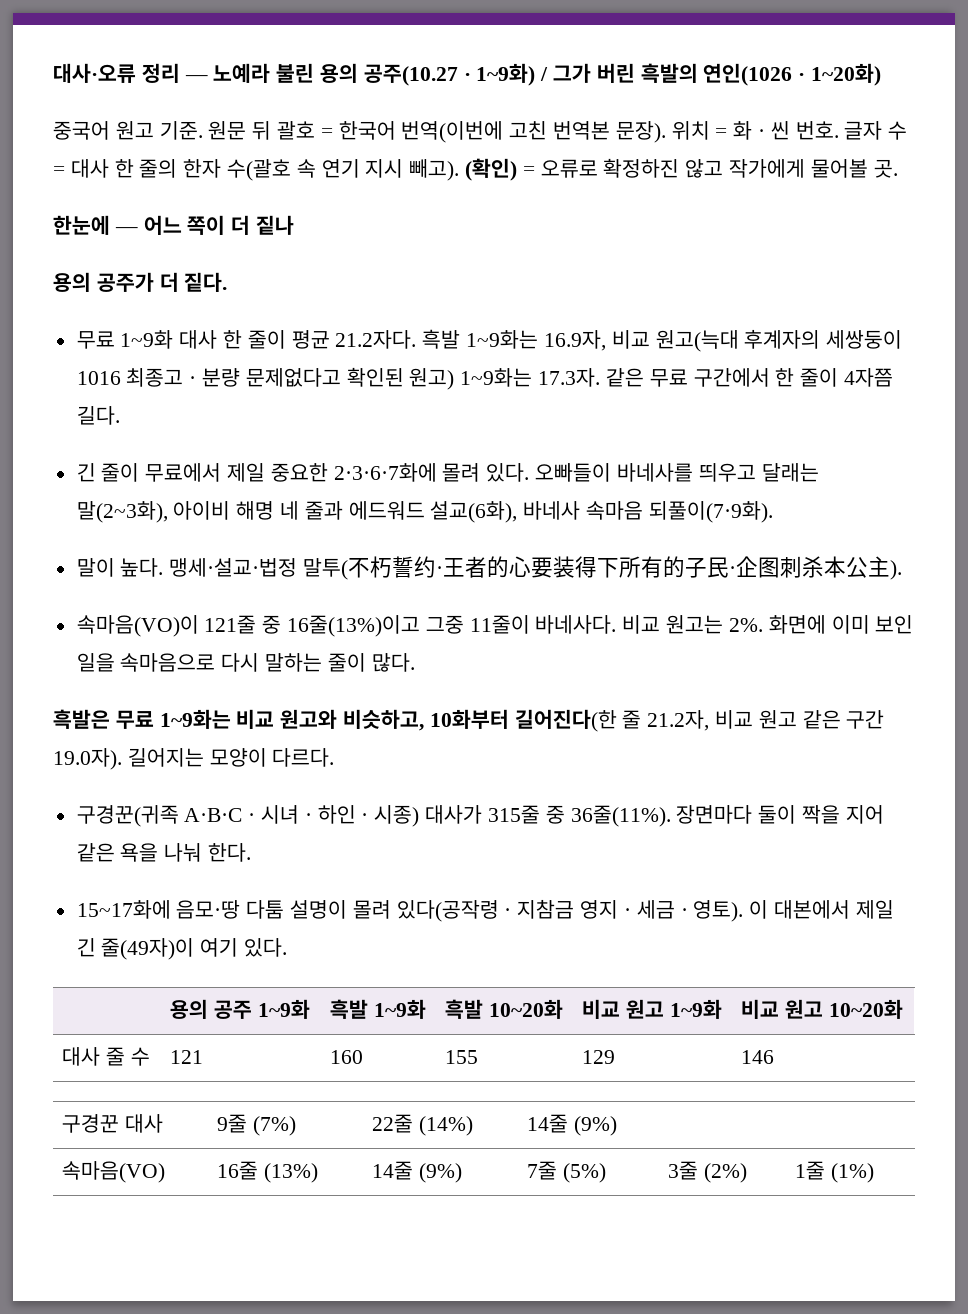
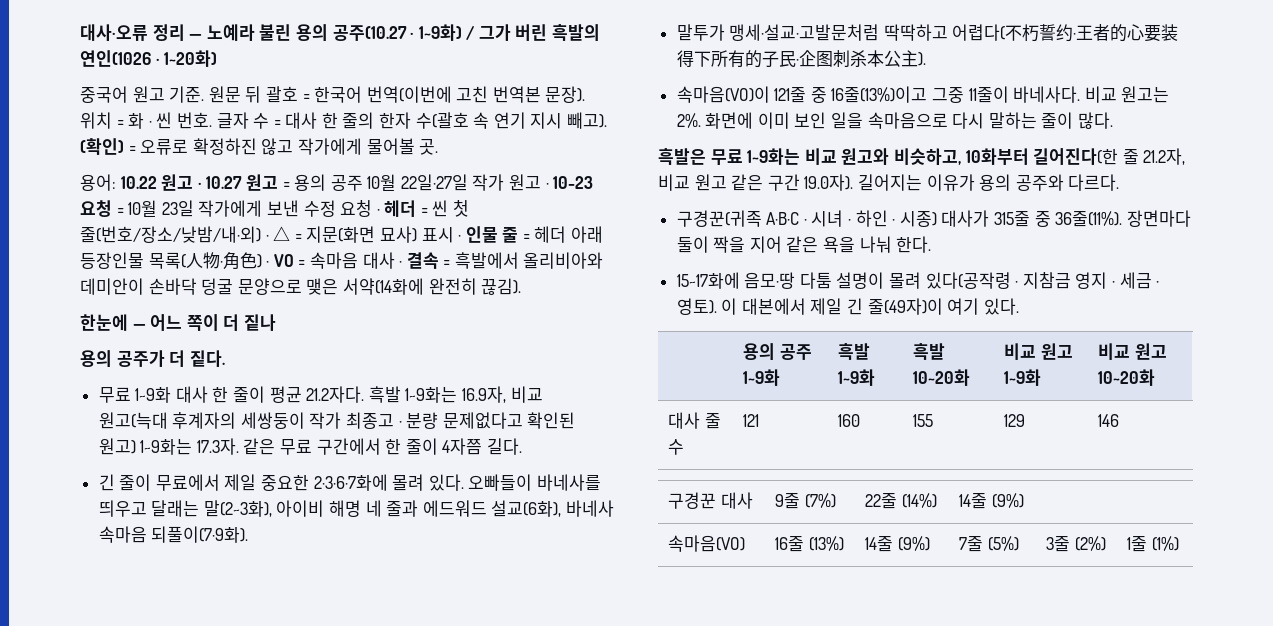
(898, 168) none -> [80,174,594,191] [80,200,470,217] [80,226,604,243] [80,252,604,270] [80,278,522,295] // 용어: 10.22 원고 · 10.27 원고 = 용의 공주 10월 22일·27일 작가 원고 · 10-23 요청 = 10월 23일 작가에게 보낸 수정 요청 · 헤더 = 씬 첫 줄(번호/장소/낮밤/내·외) · △ = 지문(화면 묘사) 표시 · 인물 줄 = 헤더 아래 등장인물 목록(人物·角色) · VO = 속마음 대사 · 결속 = 흑발에서 올리비아와 데미안이 손바닥 덩굴 문양으로 맺은 서약(14화에 완전히 끊김).
[76,371,121,385] 1016 -> [309,412,342,429] 작가
[76,558,349,580] 말이 높다. 맹세·설교·법정 말투( -> [676,24,1006,41] 말투가 맹세·설교·고발문처럼 딱딱하고 어렵다(
[209,748,267,767] 모양이 -> [926,174,1064,191] 이유가 용의 공주와

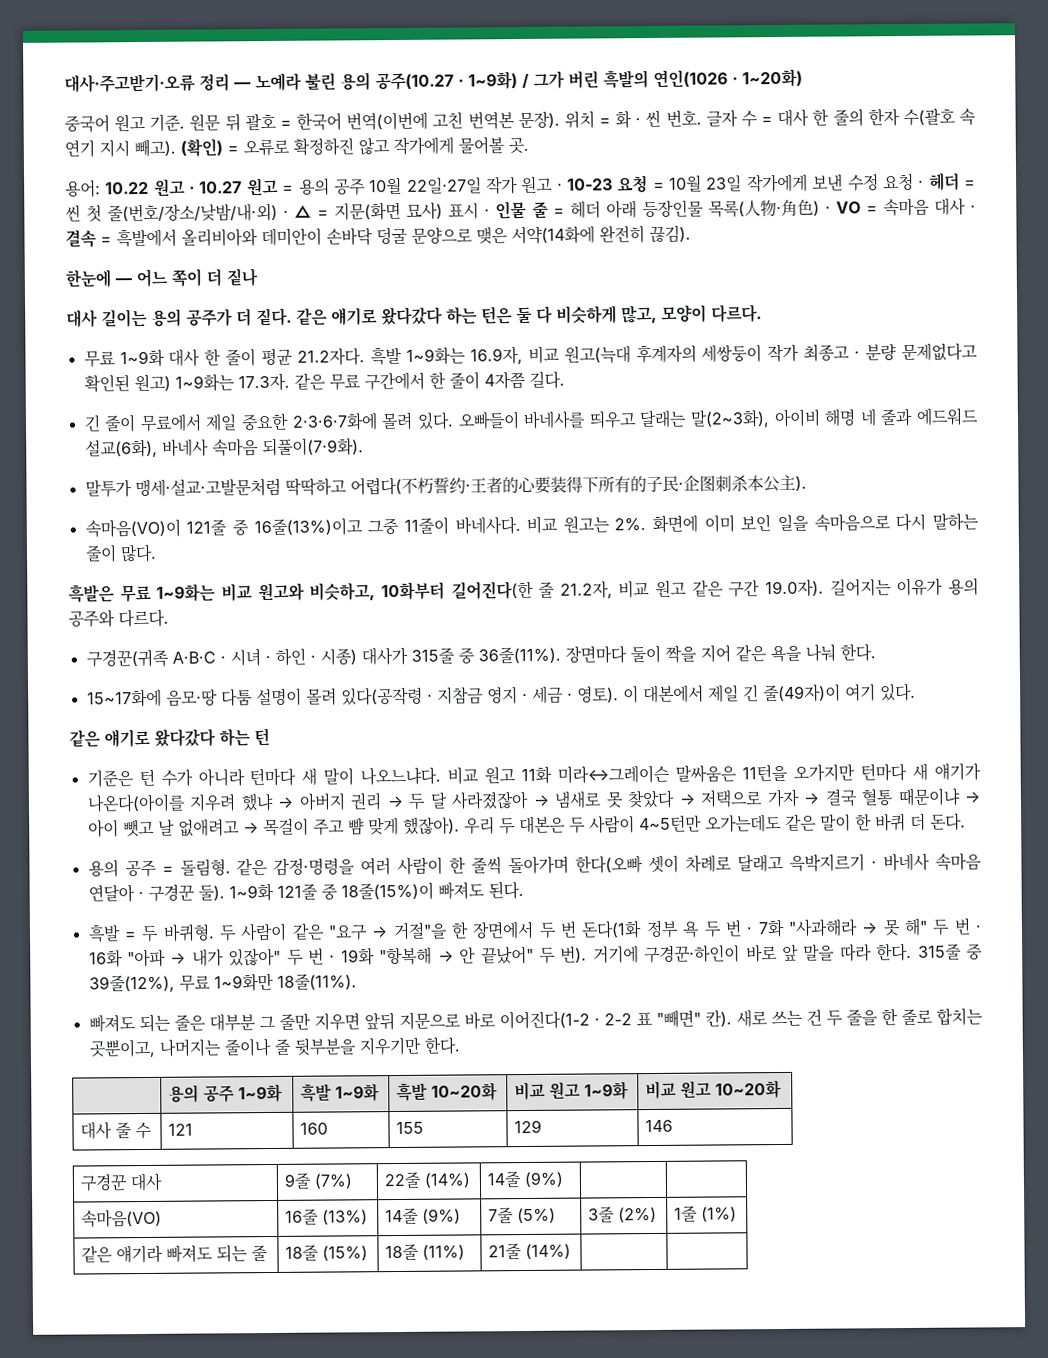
[80,24,148,41] 대사·오류 -> [64,73,196,93] 대사·주고받기·오류
(276, 322) none -> [66,308,148,328] 대사 길이는
(225, 358) none -> [296,304,762,326] 같은 얘기로 왔다갔다 하는 턴은 둘 다 비슷하게 많고, 모양이 다르다.
(1019, 306) none -> [69,728,270,748] [86,762,981,788] [86,787,980,813] [87,812,966,838] [87,852,982,878] [87,881,524,903] [87,917,983,943] [88,942,984,968] [88,972,357,993] [88,1007,983,1033] [88,1036,460,1058] // 같은 얘기로 왔다갔다 하는 턴 // 기준은 턴 수가 아니라 턴마다 새 말이 나오느냐다. 비교 원고 11화 미라↔그레이슨 말싸움은 11턴을 오가지만 턴마다 새 얘기가 나온다(아이를 지우려 했냐 → 아버지 권리 → 두 달 사라졌잖아 → 냄새로 못 찾았다 → 저택으로 가자 → 결국 혈통 때문이냐 → 아이 뺏고 날 없애려고 → 목걸이 주고 뺨 맞게 했잖아). 우리 두 대본은 두 사람이 4~5턴만 오가는데도 같은 말이 한 바퀴 더 돈다. // 용의 공주 = 돌림형. 같은 감정·명령을 여러 사람이 한 줄씩 돌아가며 한다(오빠 셋이 차례로 달래고 윽박지르기 · 바네사 속마음 연달아 · 구경꾼 둘). 1~9화 121줄 중 18줄(15%)이 빠져도 된다. // 흑발 = 두 바퀴형. 두 사람이 같은 "요구 → 거절"을 한 장면에서 두 번 돈다(1화 정부 욕 두 번 · 7화 "사과해라 → 못 해" 두 번 · 16화 "아파 → 내가 있잖아" 두 번 · 19화 "항복해 → 안 끝났어" 두 번). 거기에 구경꾼·하인이 바로 앞 말을 따라 한다. 315줄 중 39줄(12%), 무료 1~9화만 18줄(11%). // 빠져도 되는 줄은 대부분 그 줄만 지우면 앞뒤 지문으로 바로 이어진다(1-2 · 2-2 표 "빼면" 칸). 새로 쓰는 건 두 줄을 한 줄로 합치는 곳뿐이고, 나머지는 줄이나 줄 뒷부분을 지우기만 한다.
(1179, 543) none -> [81,1244,269,1264] [285,1244,369,1261] [385,1243,466,1261] [488,1243,572,1260] // 같은 얘기라 빠져도 되는 줄 | 18줄 (15%) | 18줄 (11%) | 21줄 (14%) | |

